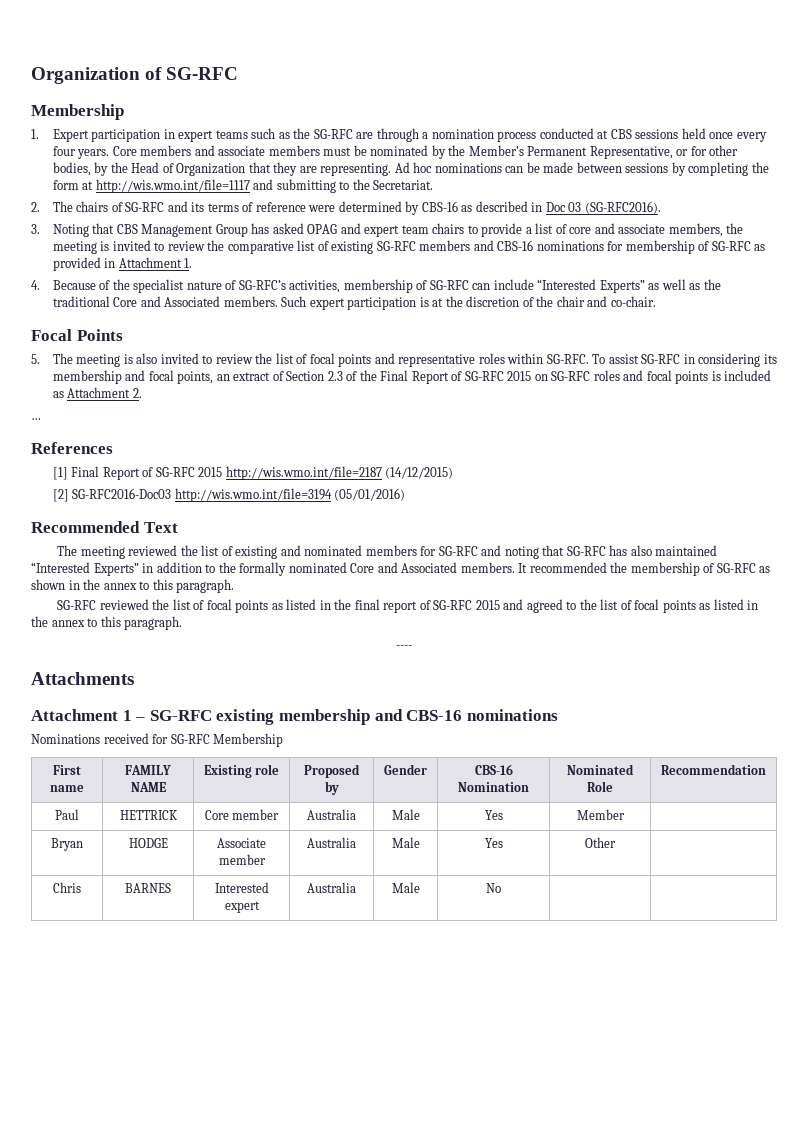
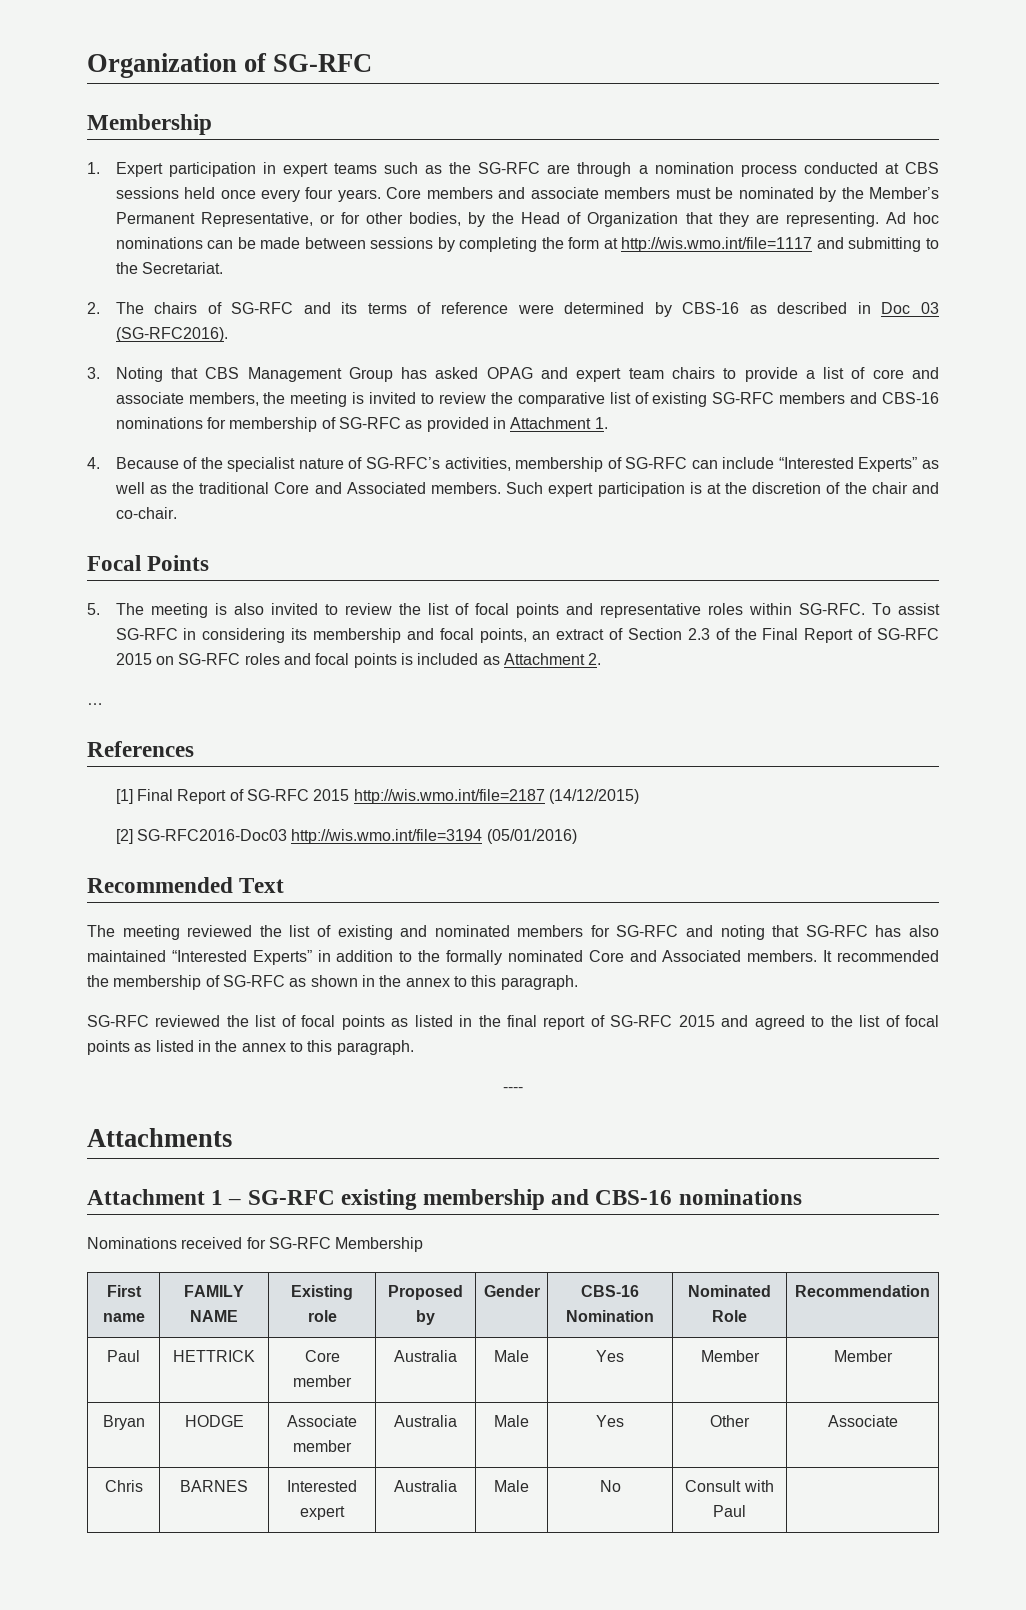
(625, 814) none -> [833,1350,893,1362] Member
(616, 842) none -> [827,1415,898,1427] Associate
(502, 888) none -> [685,1480,774,1492] [713,1505,746,1517] Consult with Paul

